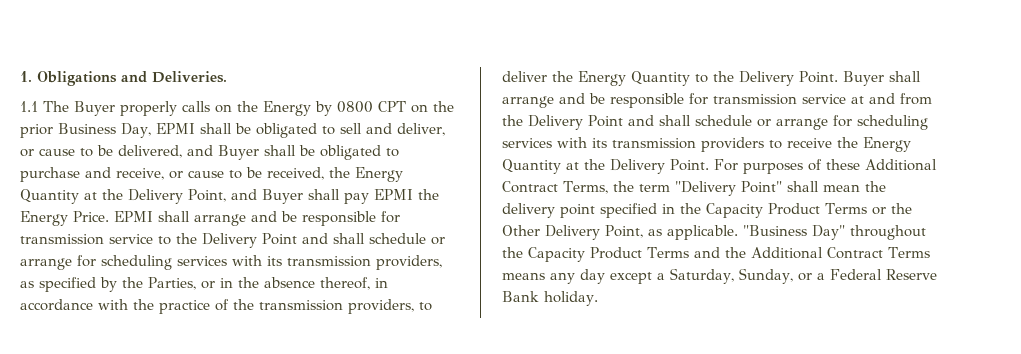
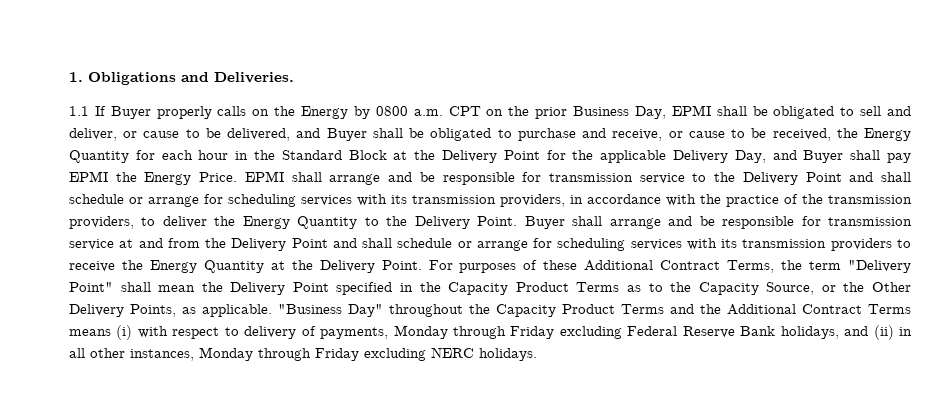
[43,101,69,112] The -> [94,106,106,116] If
(373, 107) none -> [413,109,443,116] a.m.
[84,189,226,204] at the Delivery Point, -> [135,150,766,163] for each hour in the Standard Block at the Delivery Point for the applicable Delivery Day,
[20,277,370,292] as specified by the Parties, or in the absence thereof, -> (565, 200) none
[502,203,595,218] delivery point -> [230,282,329,295] Delivery Point
(867, 208) none -> [626,282,815,295] as to the Capacity Source,
[605,225,643,238] Point, -> [130,304,176,317] Points,
[550,268,937,284] [502,291,598,306] any day except a Saturday, Sunday, or a Federal Reserve Bank holiday. -> [116,325,913,340] [69,347,537,361] (i) with respect to delivery of payments, Monday through Friday excluding Federal Reserve Bank holidays, and (ii) in all other instances, Monday through Friday excluding NERC holidays.

